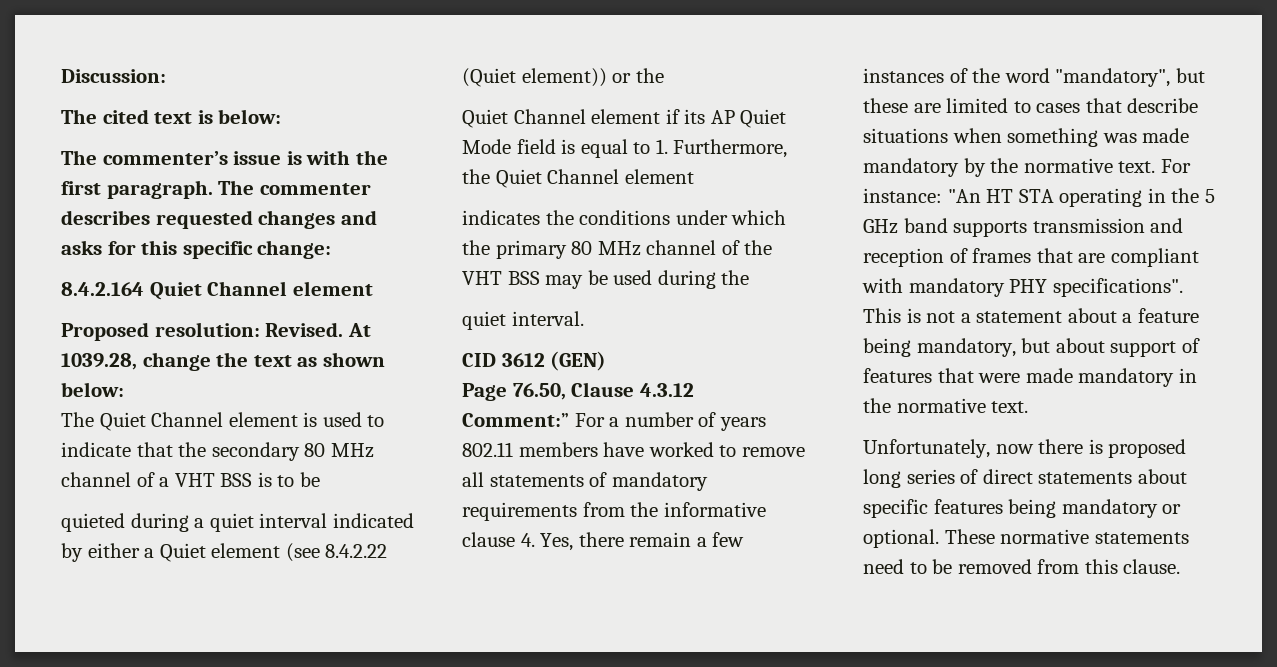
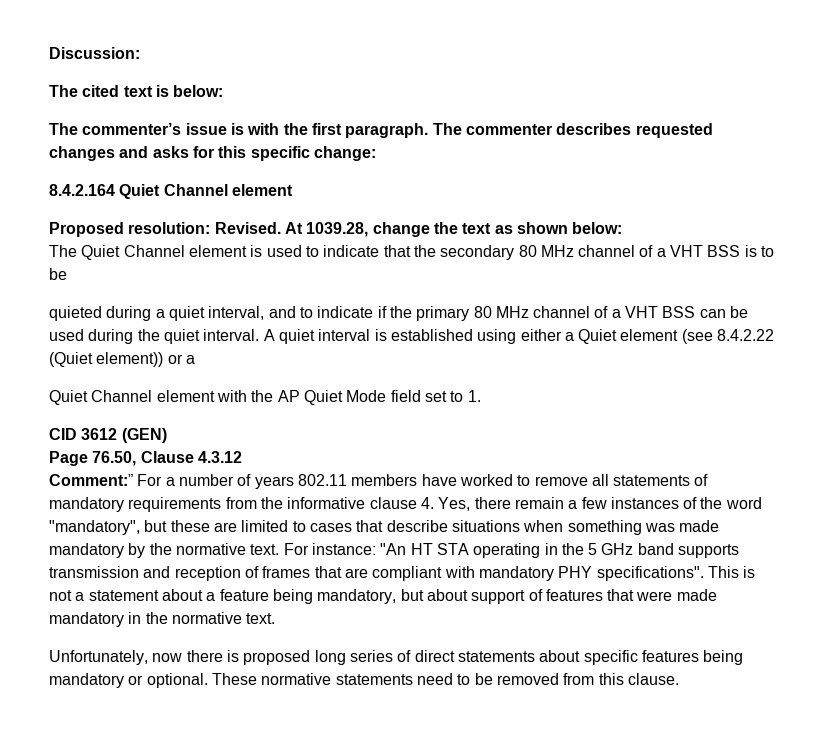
[259,513,414,528] [61,543,83,562] interval indicated by -> [208,306,749,321] [49,329,517,344] interval, and to indicate if the primary 80 MHz channel of a VHT BSS can be used during the quiet interval. A quiet interval is established using
[635,68,664,83] [462,109,706,128] the // Quiet Channel element if its -> [185,355,195,364] [49,390,274,405] a // Quiet Channel element with the
[561,139,628,158] is equal -> [424,391,447,402] set
[673,139,788,158] [462,169,694,188] [462,210,787,225] [462,240,773,259] [462,270,750,289] [462,311,584,330] Furthermore, the Quiet Channel element // indicates the conditions under which the primary 80 MHz channel of the VHT BSS may be used during the // quiet interval. -> (481, 396) none

